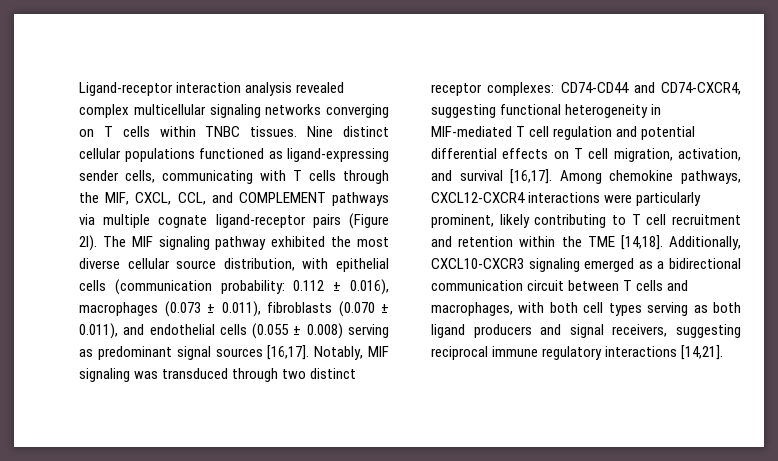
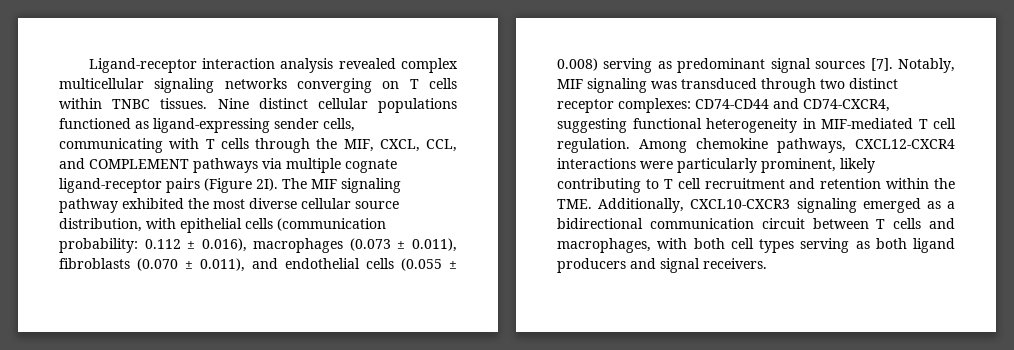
[267,345,310,360] [16,17]. -> [870,58,893,71] [7].
[553,126,696,140] [431,148,741,162] [431,169,553,184] regulation and potential differential effects on T cell migration, activation, and survival [16,17]. -> [557,138,630,153] regulation.
[587,235,663,250] TME [14,18]. -> [557,199,592,209] TME.
[612,324,741,338] [431,345,724,360] receivers, suggesting reciprocal immune regulatory interactions [14,21]. -> [703,258,767,269] receivers.

